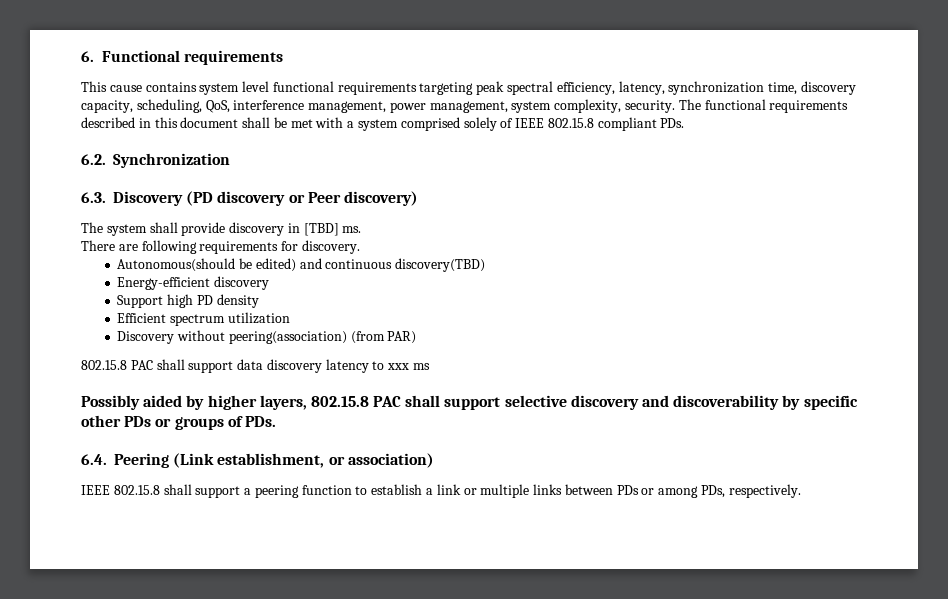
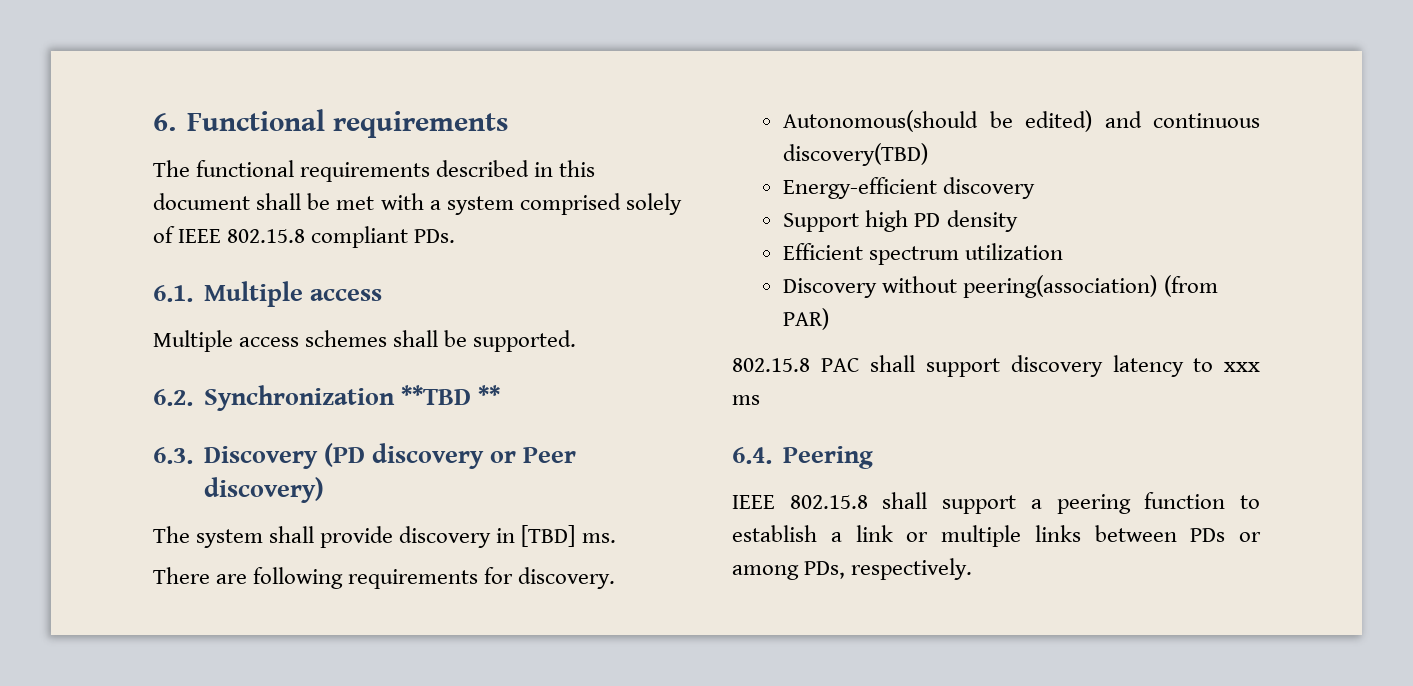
[81,81,856,95] [81,99,676,113] This cause contains system level functional requirements targeting peak spectral efficiency, latency, synchronization time, discovery capacity, scheduling, QoS, interference management, power management, system complexity, security. -> (509, 124) none
(685, 123) none -> [153,281,383,307] [153,330,577,352] // 6.1. Multiple access // Multiple access schemes shall be supported.
(230, 160) none -> [401,385,501,405] **TBD **
[237,359,264,370] data -> (1001, 367) none
[81,395,858,410] [81,415,276,430] [81,453,434,468] Possibly aided by higher layers, 802.15.8 PAC shall support selective discovery and discoverability by specific other PDs or groups of PDs. // 6.4. Peering (Link establishment, or association) -> [732,446,874,469] 6.4. Peering

